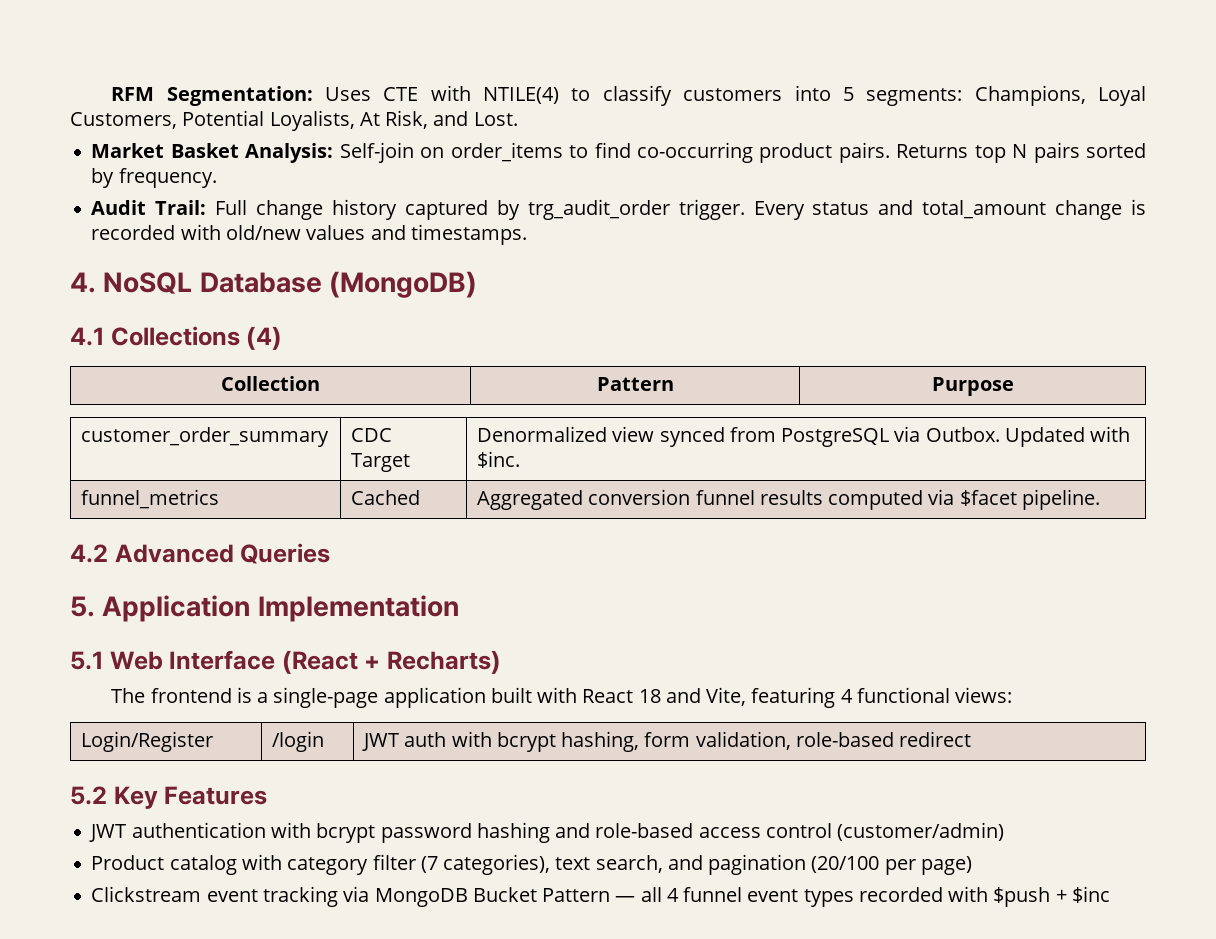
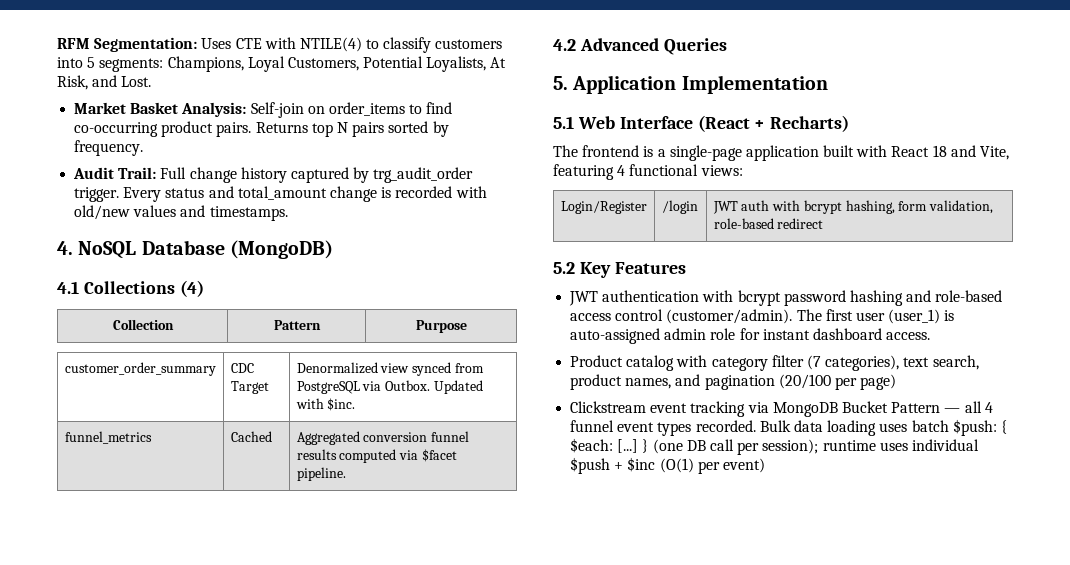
[837,822,1005,841] (customer/admin) -> [666,309,955,324] [570,328,931,344] (customer/admin). The first user (user_1) is auto-assigned admin role for instant dashboard access.
(663, 864) none -> [570,374,672,390] product names,
[858,886,1110,907] recorded with $push + $inc -> [695,419,1007,436] [570,438,979,455] [570,457,765,474] recorded. Bulk data loading uses batch $push: { $each: [...] } (one DB call per session); runtime uses individual $push + $inc (O(1) per event)

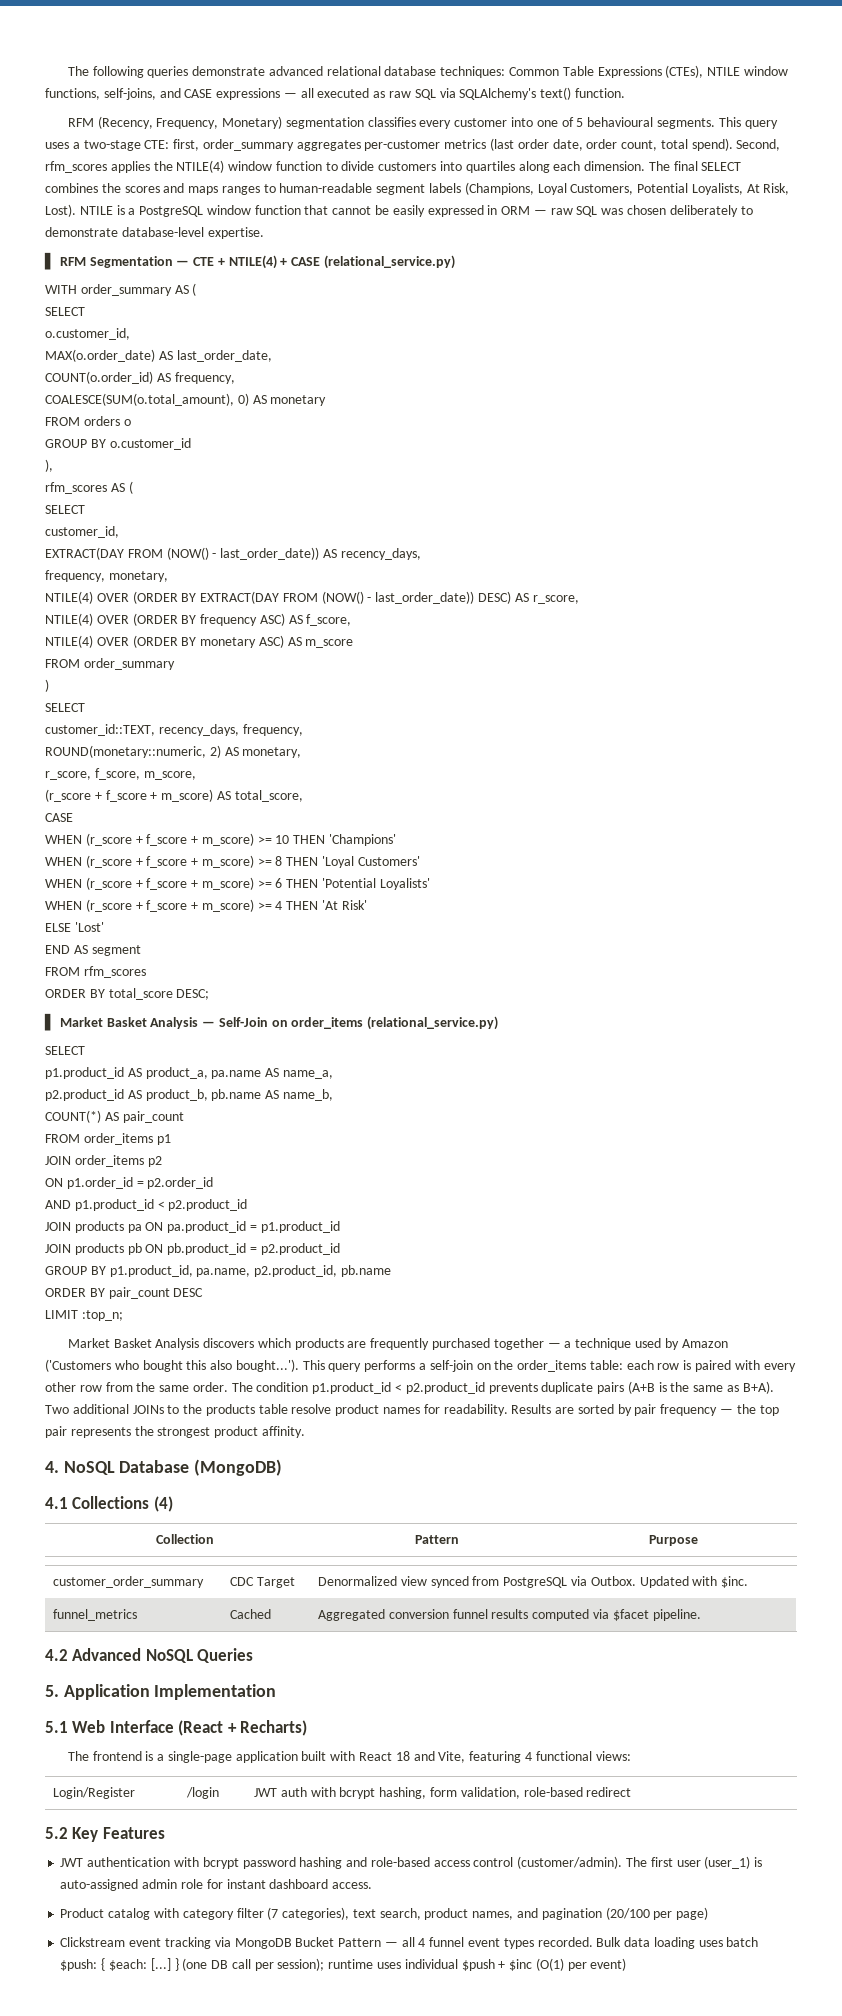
[57,37,503,53] [57,56,244,72] RFM Segmentation: Uses CTE with NTILE(4) to classify customers into 5 segments: Champions, -> [67,65,788,78] [45,87,625,100] [67,116,778,129] [45,138,781,151] [45,160,742,173] [45,182,534,195] The following queries demonstrate advanced relational database techniques: Common Table Expressions (CTEs), NTILE window functions, self-joins, and CASE expressions — all executed as raw SQL via SQLAlchemy's text() function. // RFM (Recency, Frequency, Monetary) segmentation classifies every customer into one of 5 behavioural segments. This query uses a two-stage CTE: first, order_summary aggregates per-customer metrics (last order date, order count, total spend). Second, rfm_scores applies the NTILE(4) window function to divide customers into quartiles along each dimension. The final SELECT combines the scores and maps ranges to human-readable segment labels (Champions,
[92,75,152,87] [74,102,453,118] [74,121,449,137] [74,140,144,156] [73,167,474,183] [74,186,487,202] [74,205,288,221] and Lost. // Market Basket Analysis: Self-join on order_items to find co-occurring product pairs. Returns top N pairs sorted by frequency. // Audit Trail: Full change history captured by trg_audit_order trigger. Every status and total_amount change is recorded with old/new values and timestamps. -> [45,204,753,217] [45,227,264,239] [44,252,456,270] [45,283,197,296] [45,307,85,316] [45,328,130,340] [45,349,272,362] [45,371,235,384] [45,393,327,406] [45,416,131,426] [45,438,191,450] [45,459,53,472] [45,481,133,494] [45,505,85,514] [45,526,119,538] [45,547,421,560] [45,570,168,582] [45,591,579,604] [45,613,352,626] [45,635,354,648] [45,658,175,670] [45,679,49,692] [45,703,85,712] [45,724,303,736] [45,745,302,758] [45,768,196,780] [45,789,303,802] [45,813,73,822] [45,833,397,846] [45,855,420,868] [45,877,430,890] [45,899,367,912] [45,922,104,932] [45,945,141,956] [45,966,146,978] [45,988,210,1000] [44,1013,499,1031] [45,1046,85,1055] [45,1067,333,1079] [45,1089,333,1101] [45,1110,184,1123] [45,1133,171,1145] [45,1155,162,1167] [45,1177,214,1189] [45,1199,248,1211] [45,1221,340,1233] [45,1243,340,1255] [45,1265,391,1277] [45,1287,204,1299] [45,1310,123,1321] [67,1338,728,1350] [45,1359,796,1372] [45,1381,774,1394] [45,1404,779,1416] [45,1426,305,1438] Lost). NTILE is a PostgreSQL window function that cannot be easily expressed in ORM — raw SQL was chosen deliberately to demonstrate database-level expertise. // ▌ RFM Segmentation — CTE + NTILE(4) + CASE (relational_service.py) // WITH order_summary AS ( // SELECT // o.customer_id, // MAX(o.order_date) AS last_order_date, // COUNT(o.order_id) AS frequency, // COALESCE(SUM(o.total_amount), 0) AS monetary // FROM orders o // GROUP BY o.customer_id // ), // rfm_scores AS ( // SELECT // customer_id, // EXTRACT(DAY FROM (NOW() - last_order_date)) AS recency_days, // frequency, monetary, // NTILE(4) OVER (ORDER BY EXTRACT(DAY FROM (NOW() - last_order_date)) DESC) AS r_score, // NTILE(4) OVER (ORDER BY frequency ASC) AS f_score, // NTILE(4) OVER (ORDER BY monetary ASC) AS m_score // FROM order_summary // ) // SELECT // customer_id::TEXT, recency_days, frequency, // ROUND(monetary::numeric, 2) AS monetary, // r_score, f_score, m_score, // (r_score + f_score + m_score) AS total_score, // CASE // WHEN (r_score + f_score + m_score) >= 10 THEN 'Champions' // WHEN (r_score + f_score + m_score) >= 8 THEN 'Loyal Customers' // WHEN (r_score + f_score + m_score) >= 6 THEN 'Potential Loyalists' // WHEN (r_score + f_score + m_score) >= 4 THEN 'At Risk' // ELSE 'Lost' // END AS segment // FROM rfm_scores // ORDER BY total_score DESC; // ▌ Market Basket Analysis — Self-Join on order_items (relational_service.py) // SELECT // p1.product_id AS product_a, pa.name AS name_a, // p2.product_id AS product_b, pb.name AS name_b, // COUNT(*) AS pair_count // FROM order_items p1 // JOIN order_items p2 // ON p1.order_id = p2.order_id // AND p1.product_id < p2.product_id // JOIN products pa ON pa.product_id = p1.product_id // JOIN products pb ON pb.product_id = p2.product_id // GROUP BY p1.product_id, pa.name, p2.product_id, pb.name // ORDER BY pair_count DESC // LIMIT :top_n; // Market Basket Analysis discovers which products are frequently purchased together — a technique used by Amazon ('Customers who bought this also bought...'). This query performs a self-join on the order_items table: each row is paired with every other row from the same order. The condition p1.product_id < p2.product_id prevents duplicate pairs (A+B is the same as B+A). Two additional JOINs to the products table resolve product names for readability. Results are sorted by pair frequency — the top pair represents the strongest product affinity.
(659, 44) none -> [145,1649,193,1663] NoSQL

